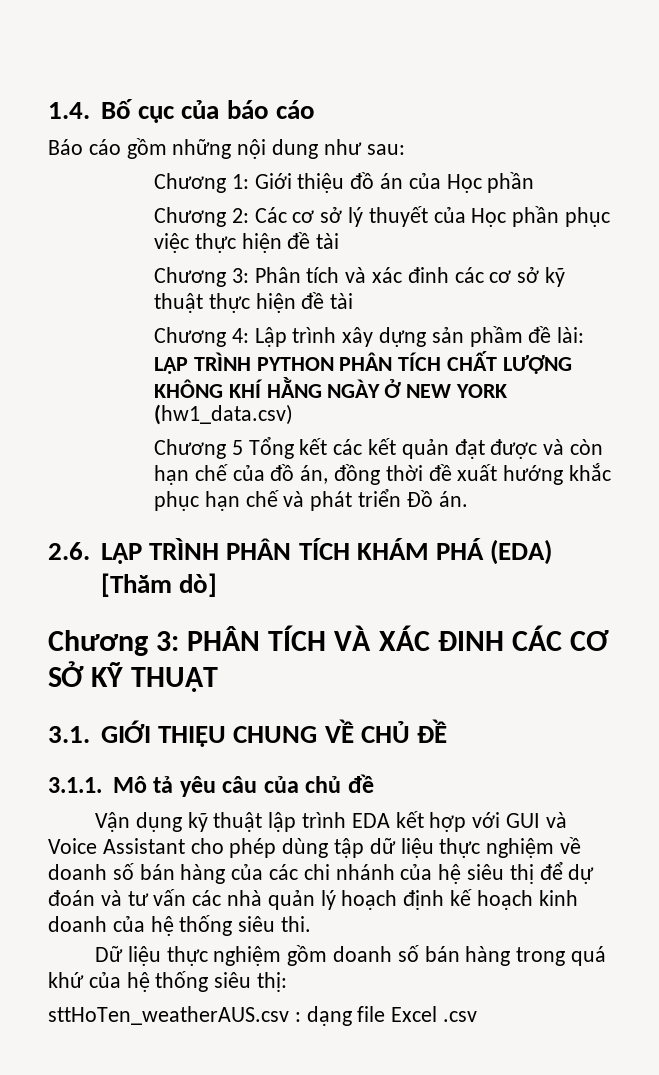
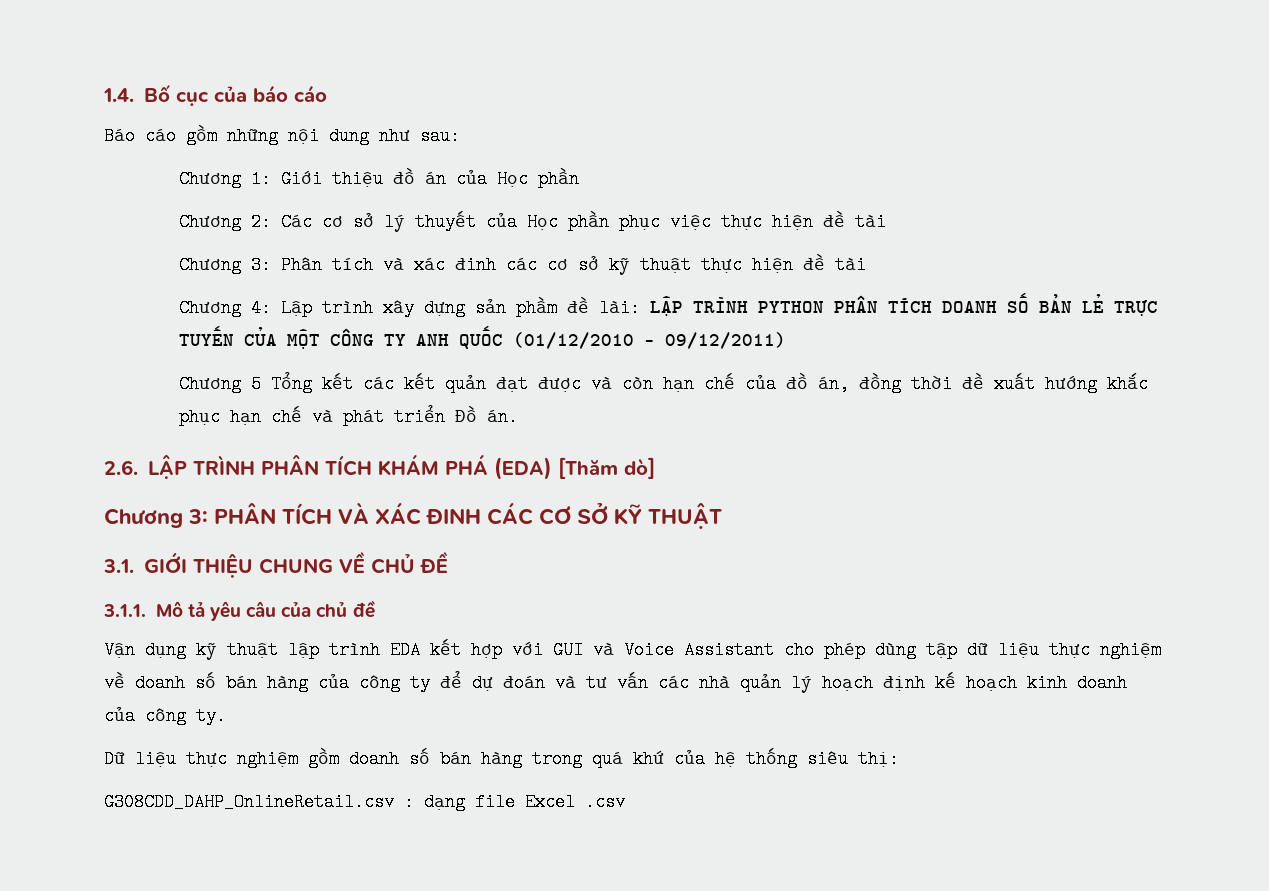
[446,351,572,374] [153,377,507,398] [153,404,293,425] CHẤT LƯỢNG KHÔNG KHÍ HẰNG NGÀY Ở NEW YORK (hw1_data.csv) -> [942,292,1159,316] [179,325,787,349] DOANH SỐ BẢN LẺ TRỰC TUYẾN CỦA MỘT CÔNG TY ANH QUỐC (01/12/2010 – 09/12/2011)
[269,864,534,884] các chi nhánh của hệ siêu thị -> [359,674,430,692] công ty
[150,915,312,936] hệ thống siêu thi. -> [145,707,226,725] công ty.
[48,1006,289,1025] sttHoTen_weatherAUS.csv -> [104,793,394,811] G308CDD_DAHP_OnlineRetail.csv

